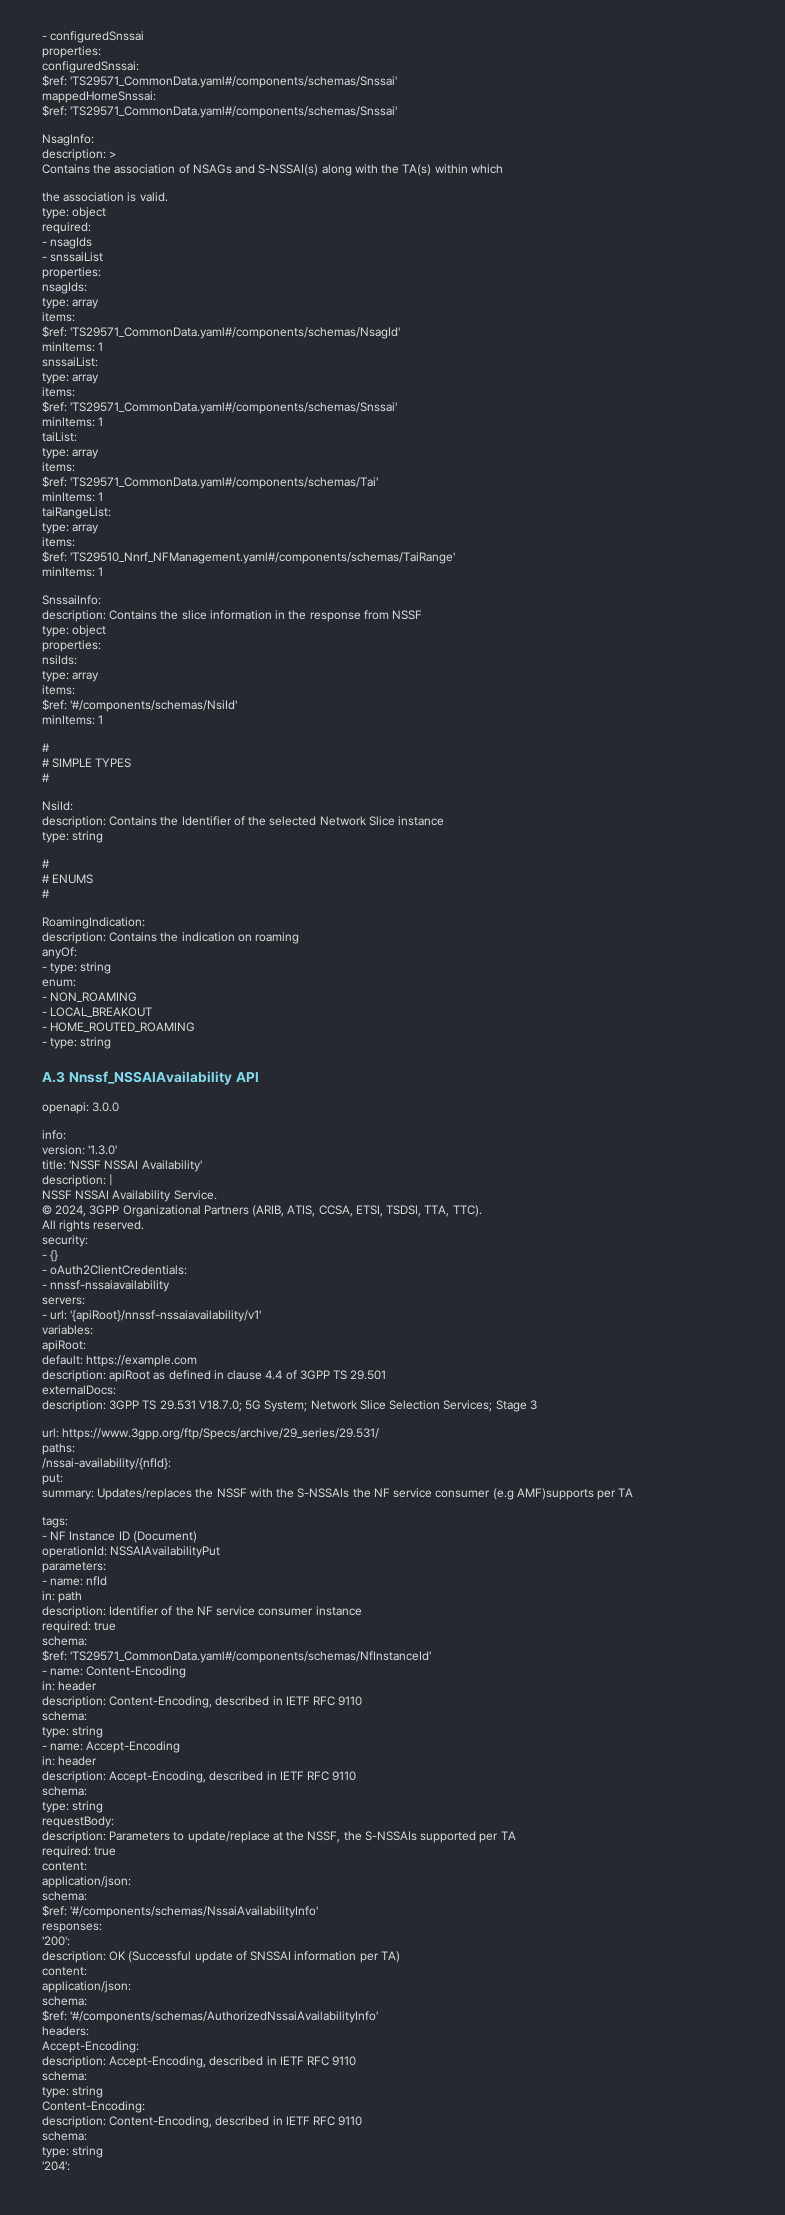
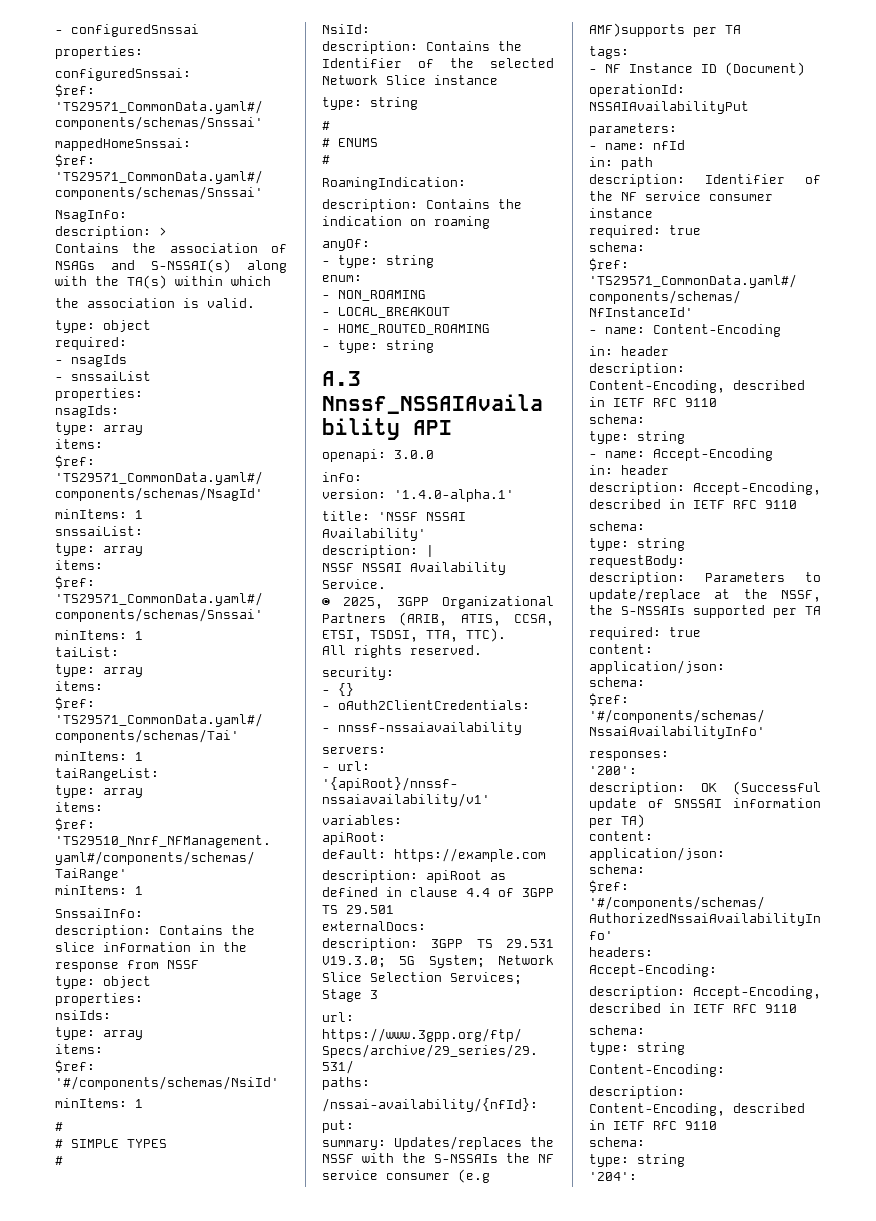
[88,1145,118,1155] '1.3.0' -> [394,489,514,502] '1.4.0-alpha.1'
[55,1205,87,1217] 2024, -> [343,597,384,609] 2025,
[198,1400,242,1412] V18.7.0; -> [322,956,386,968] V19.3.0;

